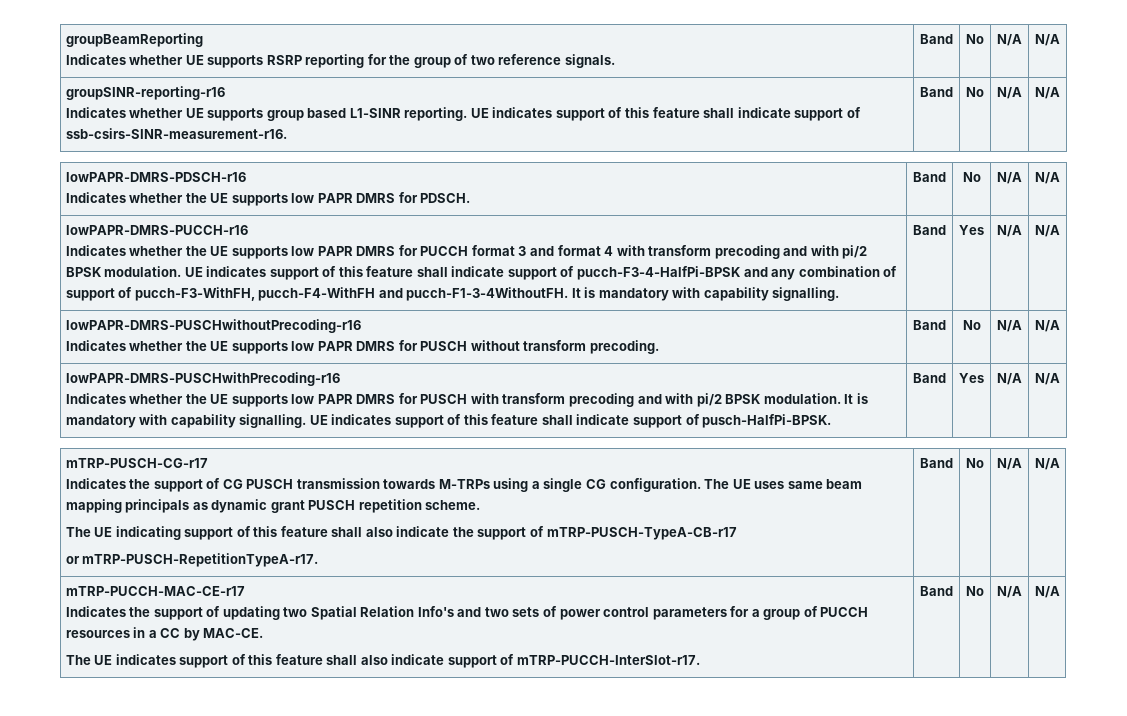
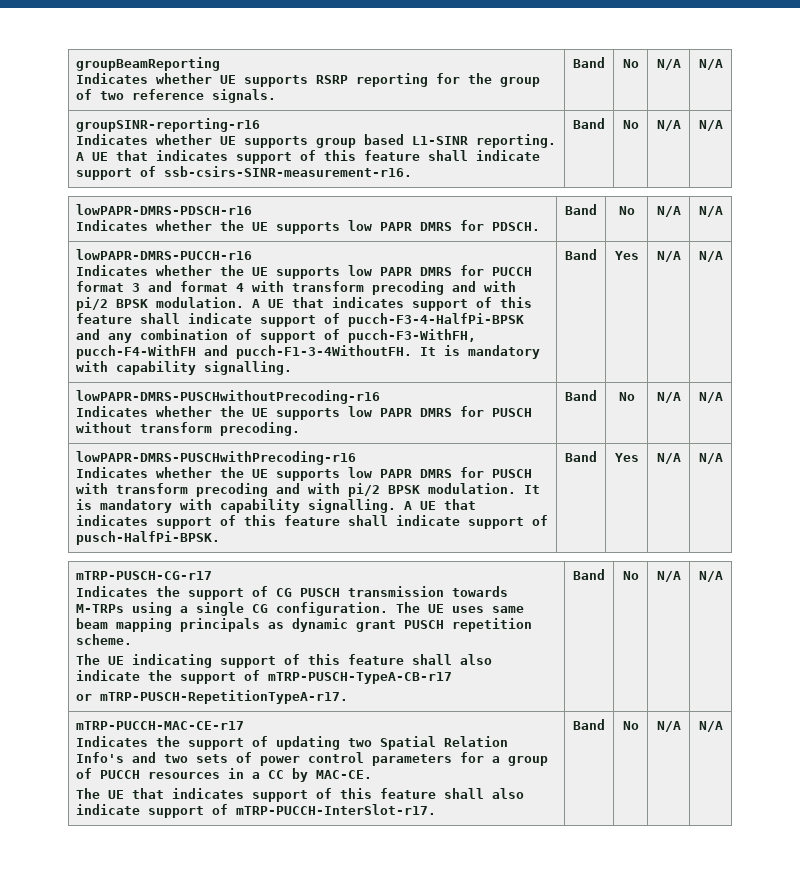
[470,108,489,118] UE -> [76,150,149,161] A UE that
[184,267,203,277] UE -> [252,297,325,308] A UE that
[309,415,328,425] UE -> [404,499,477,510] A UE that
(113, 660) none -> [132,788,165,799] that

